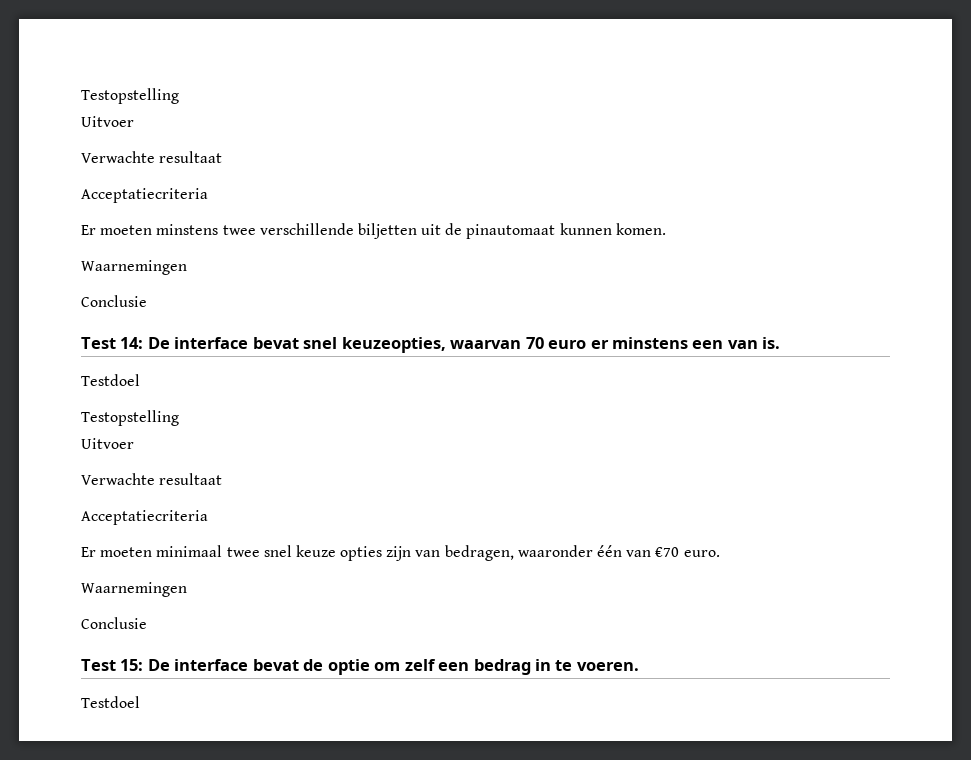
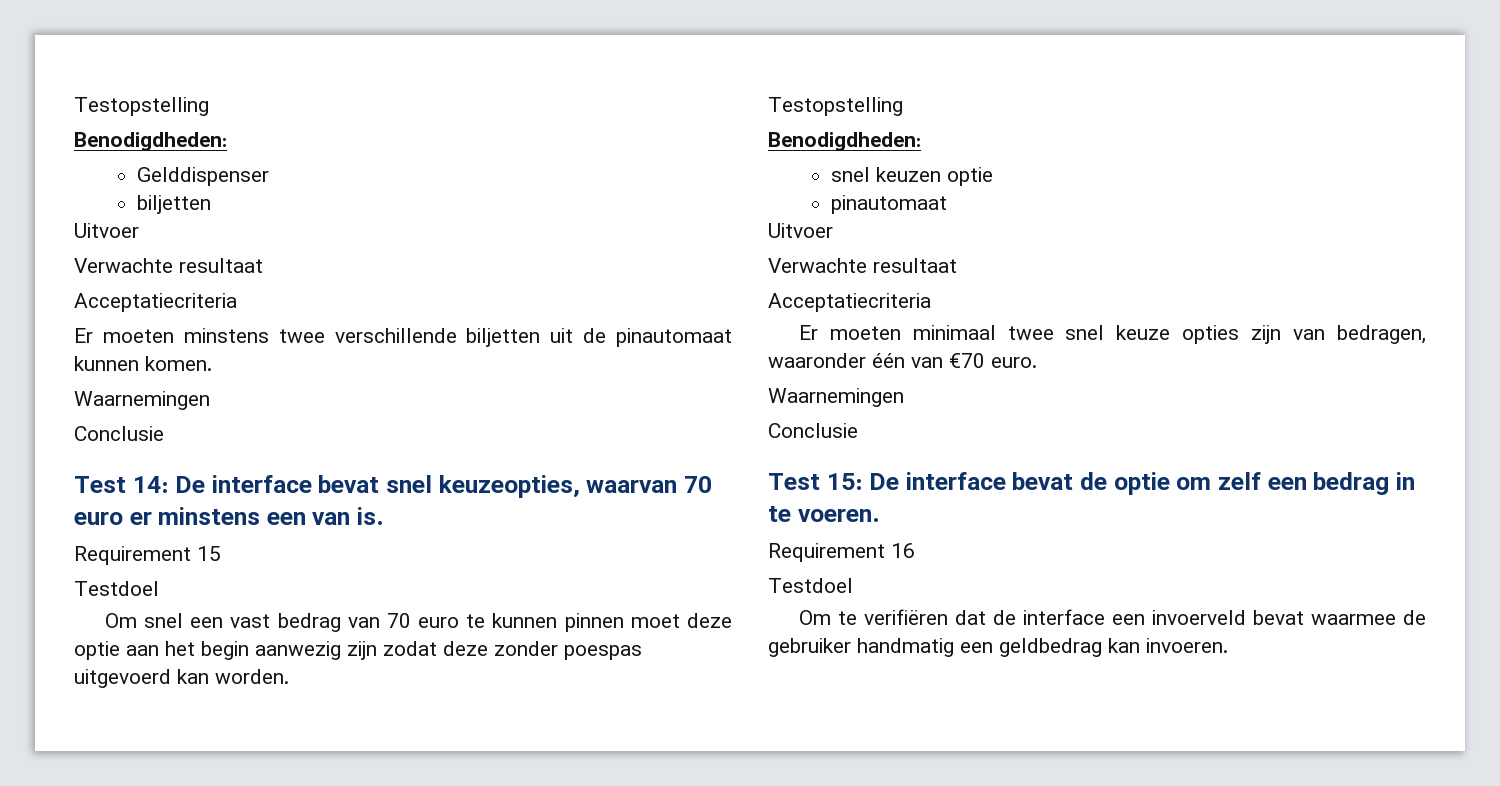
[81,88,179,104] Testopstelling -> [74,97,209,116] [74,132,227,151] [137,167,270,186] [137,195,212,214] Testopstelling // Benodigdheden: // Gelddispenser // biljetten
[81,374,140,386] [81,410,179,426] // Testdoel // Testopstelling -> [74,546,221,565] [74,581,159,596] [104,613,733,632] [74,641,642,660] [74,669,289,688] [768,97,903,116] [768,132,921,151] [831,167,994,186] [831,195,948,214] // Requirement 15 // Testdoel // Om snel een vast bedrag van 70 euro te kunnen pinnen moet deze optie aan het begin aanwezig zijn zodat deze zonder poespas uitgevoerd kan worden. // Testopstelling // Benodigdheden: // snel keuzen optie // pinautomaat
[81,696,140,708] // Testdoel -> [768,543,915,562] [768,578,853,593] [798,609,1426,625] [768,638,1228,657] // Requirement 16 // Testdoel // Om te verifiëren dat de interface een invoerveld bevat waarmee de gebruiker handmatig een geldbedrag kan invoeren.

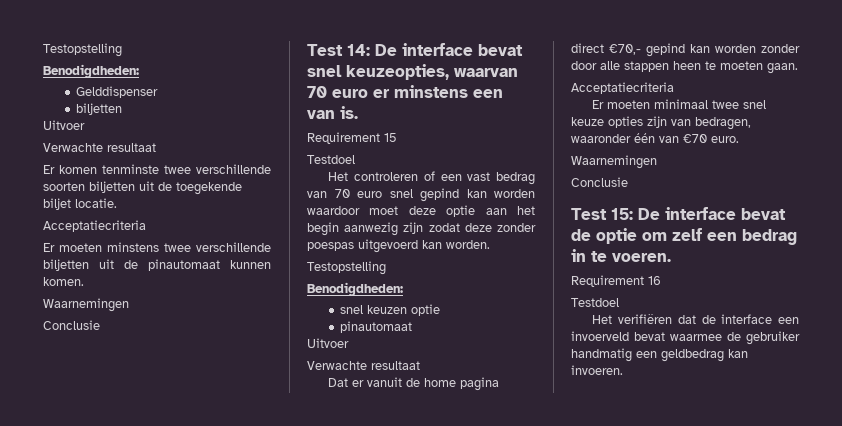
(263, 265) none -> [43,164,271,174] [43,181,242,195] [43,198,117,210] // Er komen tenminste twee verschillende soorten biljetten uit de toegekende biljet locatie.
[104,613,184,628] Om snel -> [328,171,435,181] Het controleren of
[466,613,624,632] te kunnen pinnen -> [389,188,535,202] [307,206,360,215] snel gepind kan worden waardoor
(957, 265) none -> [328,377,500,391] [571,43,800,57] [571,61,798,74] // Dat er vanuit de home pagina direct €70,- gepind kan worden zonder door alle stappen heen te moeten gaan.
[798,610,857,625] Om te -> [592,315,613,324] Het

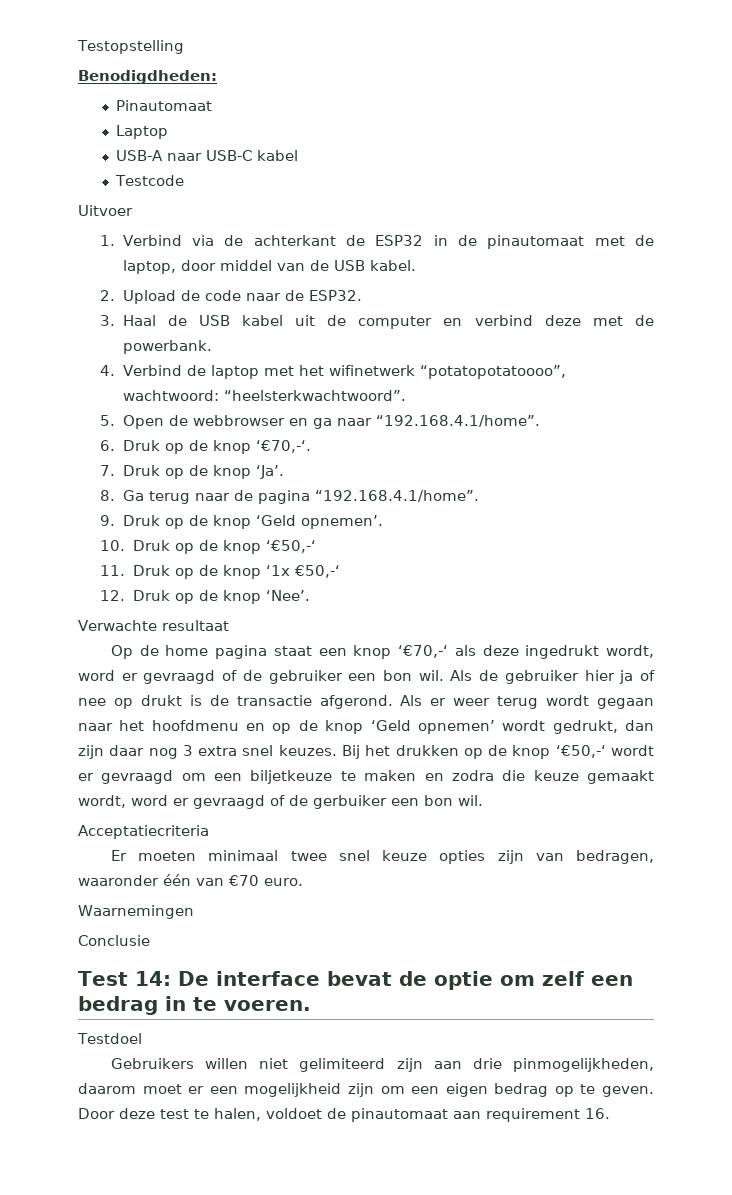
[43,43,122,57] [43,64,139,78] [76,86,159,98] [76,103,123,115] [43,120,85,130] [43,143,156,152] [43,164,271,174] [43,181,242,195] [43,198,117,210] [43,220,146,232] [43,242,271,252] [43,259,271,271] [43,277,84,286] [43,298,129,312] [43,320,100,330] [307,43,523,56] [307,64,518,80] [307,85,503,98] [307,106,358,119] [307,132,397,144] [307,155,355,164] [328,171,535,185] [307,188,535,202] [307,205,535,217] [307,222,536,236] [307,239,490,253] [307,261,386,275] [307,282,403,296] [340,304,441,316] [340,321,413,333] [307,338,349,348] [307,361,420,370] [328,377,500,391] [571,43,800,57] [571,61,798,74] Testopstelling // Benodigdheden: // Gelddispenser // biljetten // Uitvoer // Verwachte resultaat // Er komen tenminste twee verschillende soorten biljetten uit de toegekende biljet locatie. // Acceptatiecriteria // Er moeten minstens twee verschillende biljetten uit de pinautomaat kunnen komen. // Waarnemingen // Conclusie // Test 14: De interface bevat snel keuzeopties, waarvan 70 euro er minstens een van is. // Requirement 15 // Testdoel // Het controleren of een vast bedrag van 70 euro snel gepind kan worden waardoor moet deze optie aan het begin aanwezig zijn zodat deze zonder poespas uitgevoerd kan worden. // Testopstelling // Benodigdheden: // snel keuzen optie // pinautomaat // Uitvoer // Verwachte resultaat // Dat er vanuit de home pagina direct €70,- gepind kan worden zonder door alle stappen heen te moeten gaan. -> [77,40,184,54] [78,70,217,84] [116,100,213,111] [116,125,169,139] [116,150,299,161] [115,175,185,186] [78,205,133,216] [100,235,655,249] [122,260,416,274] [100,290,362,304] [100,315,654,329] [122,340,212,354] [100,365,566,379] [122,390,406,401] [100,415,540,429] [100,440,311,454] [100,465,284,479] [100,490,479,504] [100,515,383,529] [100,540,316,554] [100,565,340,579] [100,590,310,604] [78,620,229,631] [110,645,655,659] [78,670,655,684] [78,695,655,709] [78,720,655,734] [78,745,654,759] [78,770,654,784] [78,795,483,809] Testopstelling // Benodigdheden: // Pinautomaat // Laptop // USB-A naar USB-C kabel // Testcode // Uitvoer // 1. Verbind via de achterkant de ESP32 in de pinautomaat met de laptop, door middel van de USB kabel. // 2. Upload de code naar de ESP32. // 3. Haal de USB kabel uit de computer en verbind deze met de powerbank. // 4. Verbind de laptop met het wifinetwerk “potatopotatoooo”, wachtwoord: “heelsterkwachtwoord”. // 5. Open de webbrowser en ga naar “192.168.4.1/home”. // 6. Druk op de knop ‘€70,-‘. // 7. Druk op de knop ‘Ja’. // 8. Ga terug naar de pagina “192.168.4.1/home”. // 9. Druk op de knop ‘Geld opnemen’. // 10. Druk op de knop ‘€50,-‘ // 11. Druk op de knop ‘1x €50,-‘ // 12. Druk op de knop ‘Nee’. // Verwachte resultaat // Op de home pagina staat een knop ‘€70,-‘ als deze ingedrukt wordt, word er gevraagd of de gebruiker een bon wil. Als de gebruiker hier ja of nee op drukt is de transactie afgerond. Als er weer terug wordt gegaan naar het hoofdmenu en op de knop ‘Geld opnemen’ wordt gedrukt, dan zijn daar nog 3 extra snel keuzes. Bij het drukken op de knop ‘€50,-‘ wordt er gevraagd om een biljetkeuze te maken en zodra die keuze gemaakt wordt, word er gevraagd of de gerbuiker een bon wil.
[611,208,633,220] 15: -> [134,971,171,986] 14:
[571,275,661,287] [571,298,619,307] [592,314,799,324] [571,331,800,345] [571,348,748,362] [571,365,623,375] // Requirement 16 // Testdoel // Het verifiëren dat de interface een invoerveld bevat waarmee de gebruiker handmatig een geldbedrag kan invoeren. -> [77,1033,142,1044] [110,1058,655,1072] [78,1083,654,1097] [78,1108,610,1122] // Testdoel // Gebruikers willen niet gelimiteerd zijn aan drie pinmogelijkheden, daarom moet er een mogelijkheid zijn om een eigen bedrag op te geven. Door deze test te halen, voldoet de pinautomaat aan requirement 16.

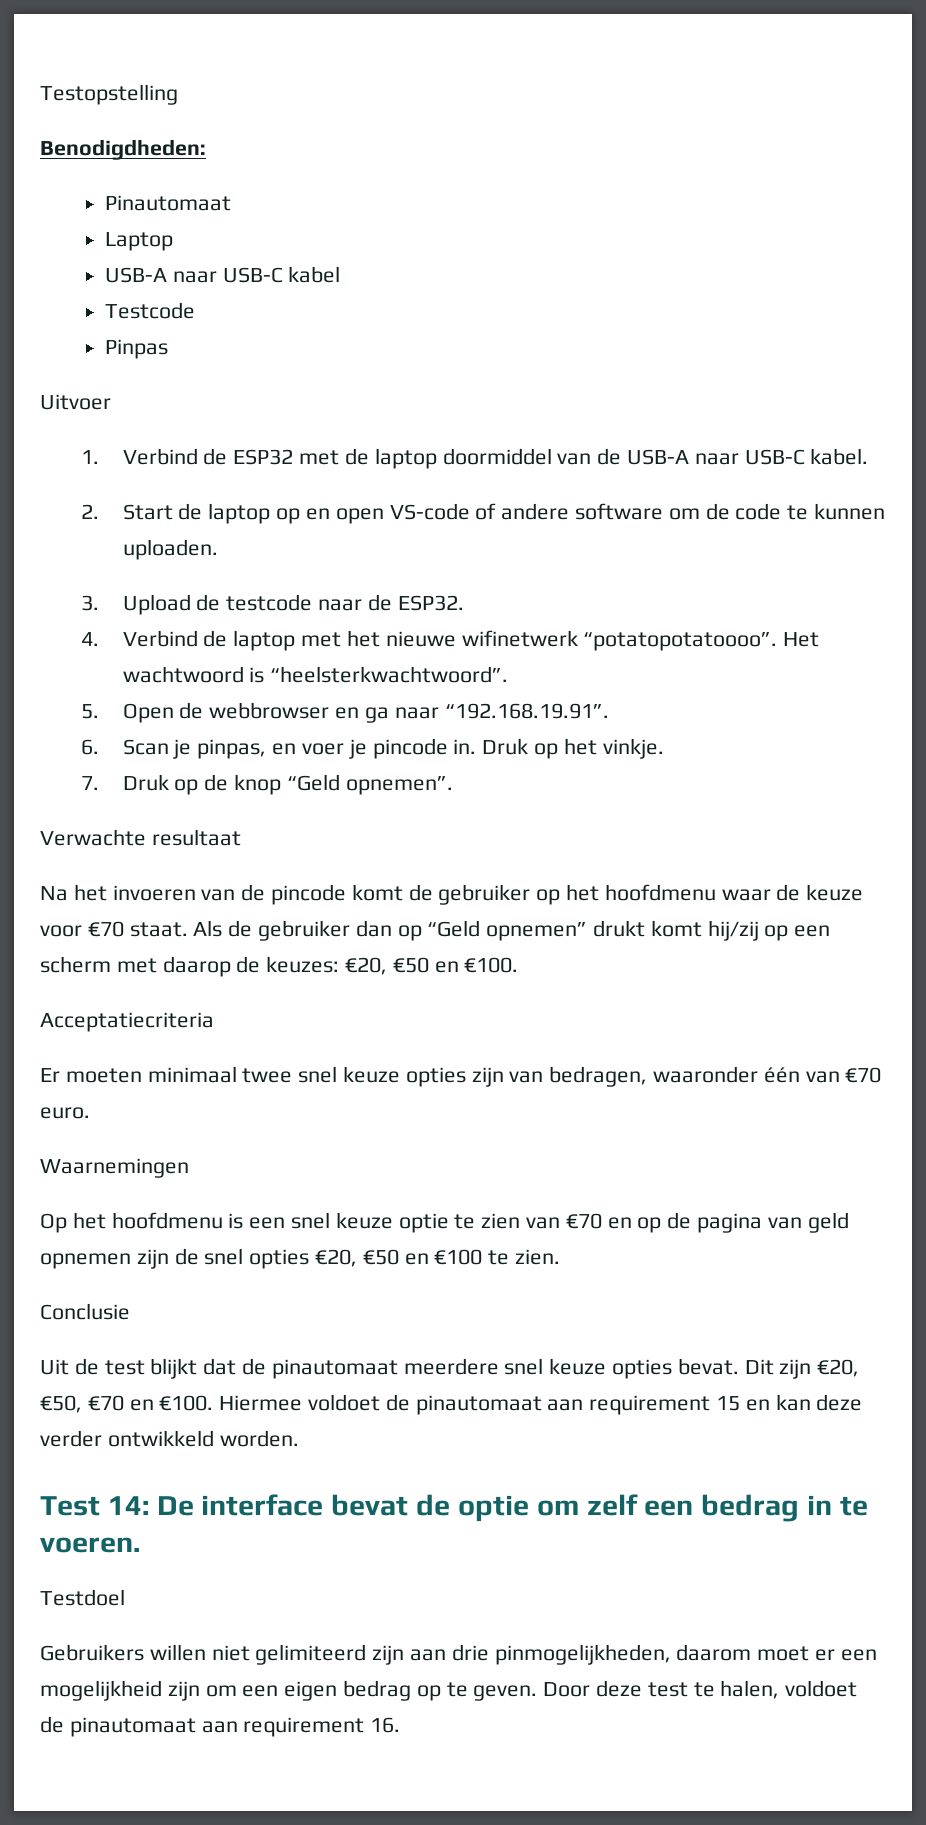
(185, 180) none -> [104,339,168,359] // Pinpas
[191,235,655,249] [122,260,416,274] [100,290,116,301] via de achterkant de ESP32 in de pinautomaat met de laptop, door middel van de USB kabel. // 2. -> [203,448,869,469] [81,503,885,524] [122,539,218,560] [81,595,100,611] de ESP32 met de laptop doormiddel van de USB-A naar USB-C kabel. // 2. Start de laptop op en open VS-code of andere software om de code te kunnen uploaden. // 3.
[204,290,241,301] code -> [226,594,313,611] testcode
[100,315,654,329] [122,340,212,354] // 3. Haal de USB kabel uit de computer en verbind deze met de powerbank. -> (464, 603) none
[328,365,566,379] [122,390,219,401] wifinetwerk “potatopotatoooo”, wachtwoord: -> [385,630,820,651] [122,666,265,683] nieuwe wifinetwerk “potatopotatoooo”. Het wachtwoord is
[375,415,540,427] [100,440,311,454] [100,465,284,479] [100,490,479,504] [100,515,383,529] [100,540,316,554] [100,565,340,579] [100,590,310,604] [78,620,229,631] [110,645,655,659] [78,670,655,684] [78,695,655,709] [78,720,655,734] [78,745,654,759] [78,770,654,784] [78,795,483,809] “192.168.4.1/home”. // 6. Druk op de knop ‘€70,-‘. // 7. Druk op de knop ‘Ja’. // 8. Ga terug naar de pagina “192.168.4.1/home”. // 9. Druk op de knop ‘Geld opnemen’. // 10. Druk op de knop ‘€50,-‘ // 11. Druk op de knop ‘1x €50,-‘ // 12. Druk op de knop ‘Nee’. // Verwachte resultaat // Op de home pagina staat een knop ‘€70,-‘ als deze ingedrukt wordt, word er gevraagd of de gebruiker een bon wil. Als de gebruiker hier ja of nee op drukt is de transactie afgerond. Als er weer terug wordt gegaan naar het hoofdmenu en op de knop ‘Geld opnemen’ wordt gedrukt, dan zijn daar nog 3 extra snel keuzes. Bij het drukken op de knop ‘€50,-‘ wordt er gevraagd om een biljetkeuze te maken en zodra die keuze gemaakt wordt, word er gevraagd of de gerbuiker een bon wil. -> [444,703,609,719] [81,738,664,759] [81,774,453,795] [40,829,241,846] [40,884,864,905] [40,920,831,941] [40,956,519,977] “192.168.19.91”. // 6. Scan je pinpas, en voer je pincode in. Druk op het vinkje. // 7. Druk op de knop “Geld opnemen”. // Verwachte resultaat // Na het invoeren van de pincode komt de gebruiker op het hoofdmenu waar de keuze voor €70 staat. Als de gebruiker dan op “Geld opnemen” drukt komt hij/zij op een scherm met daarop de keuzes: €20, €50 en €100.
[78,935,150,946] Conclusie -> [40,1212,849,1233] [40,1248,561,1269] [40,1303,130,1320] [40,1358,860,1379] [40,1394,863,1415] [40,1430,299,1447] Op het hoofdmenu is een snel keuze optie te zien van €70 en op de pagina van geld opnemen zijn de snel opties €20, €50 en €100 te zien. // Conclusie // Uit de test blijkt dat de pinautomaat meerdere snel keuze opties bevat. Dit zijn €20, €50, €70 en €100. Hiermee voldoet de pinautomaat aan requirement 15 en kan deze verder ontwikkeld worden.

